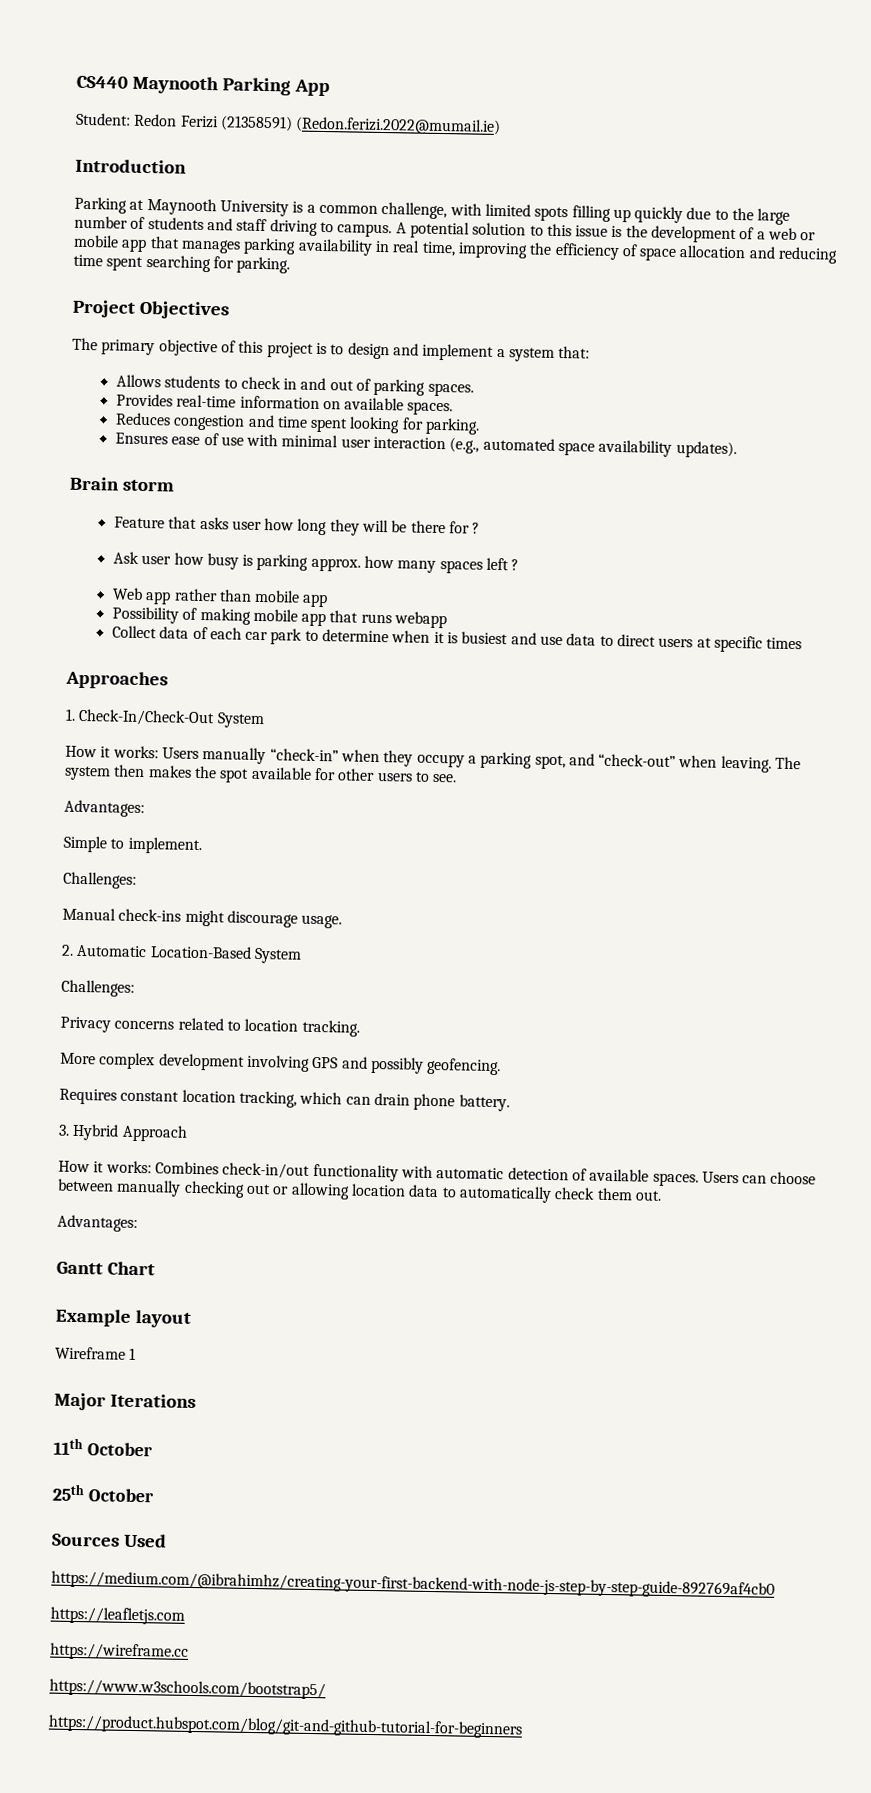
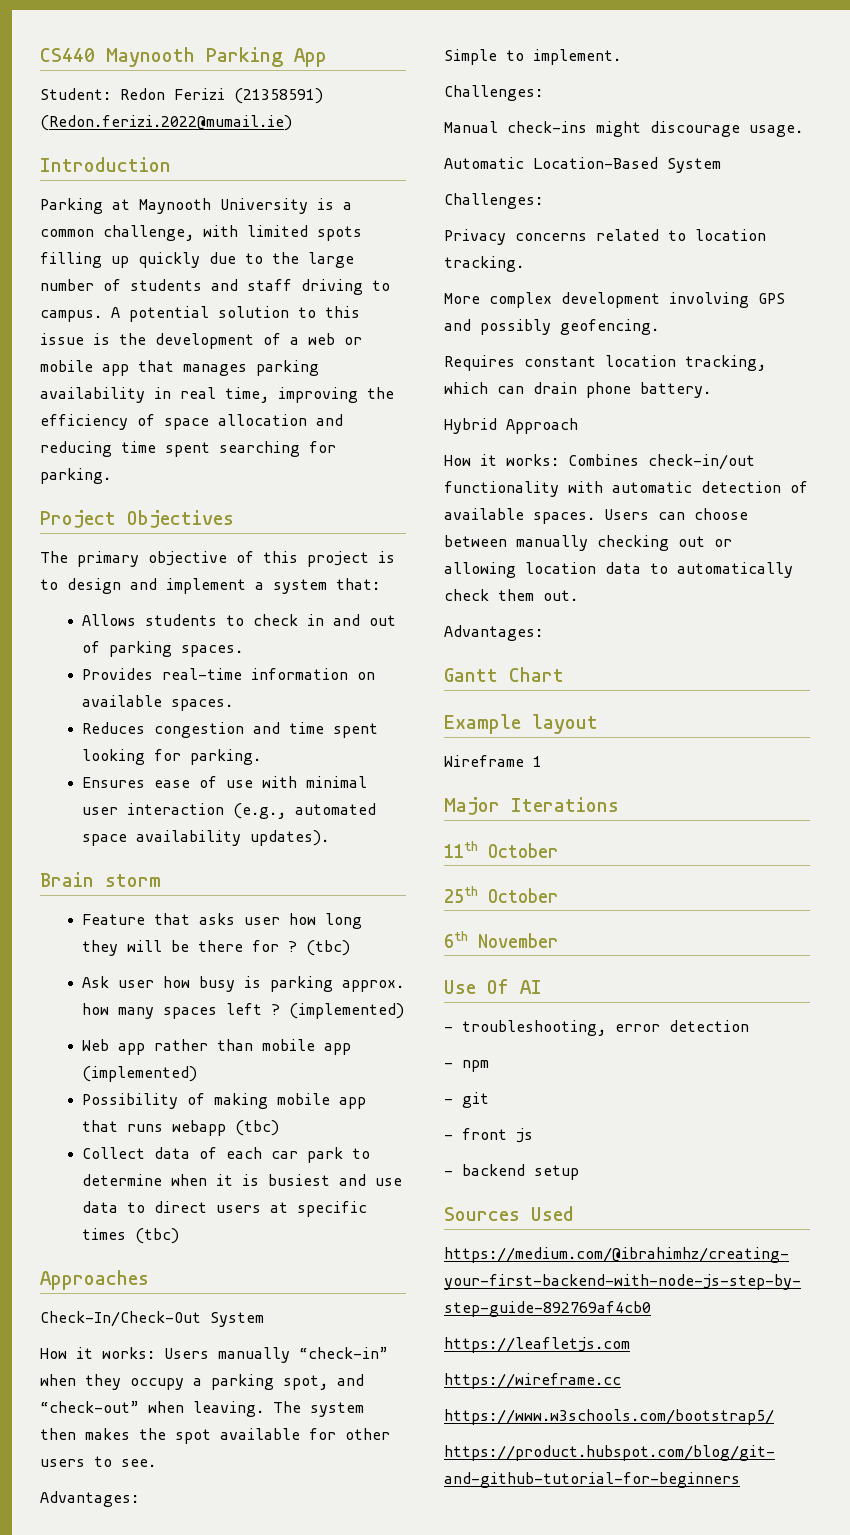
(481, 528) none -> [306,940,351,956] (tbc)
(520, 565) none -> [289,1003,405,1019] (implemented)
(329, 600) none -> [82,1066,198,1082] (implemented)
(448, 620) none -> [235,1120,280,1136] (tbc)
(803, 643) none -> [135,1228,180,1244] (tbc)
[65,708,76,721] 1. -> (149, 1280) none
[61,944,74,956] 2. -> (803, 131) none
[58,1124,70,1136] 3. -> (711, 390) none
(154, 1495) none -> [444,931,558,948] [444,979,542,994] [444,1020,749,1036] [444,1060,489,1072] [444,1092,489,1108] [444,1128,533,1143] [444,1164,579,1180] // 6th November // Use Of AI // - troubleshooting, error detection // - npm // - git // - front js // - backend setup

